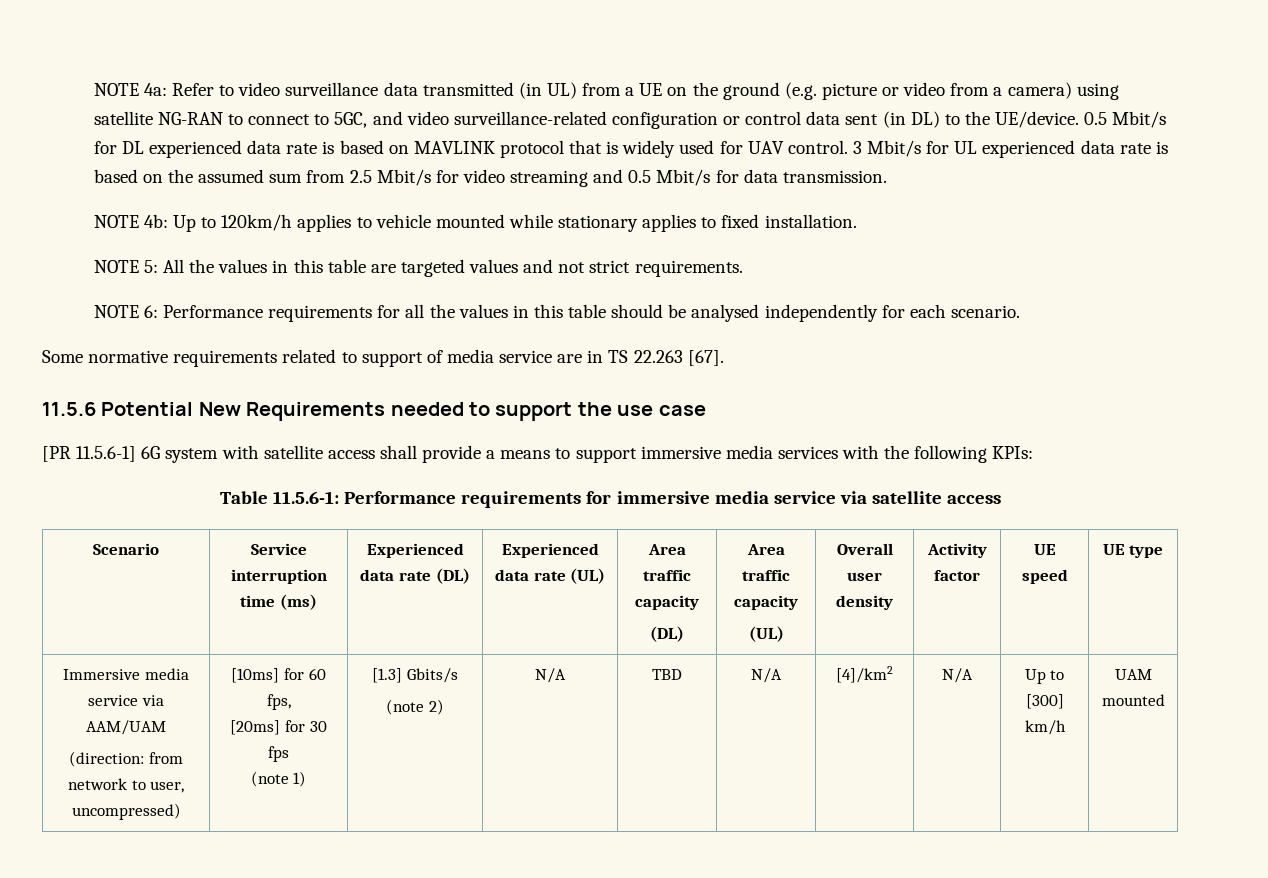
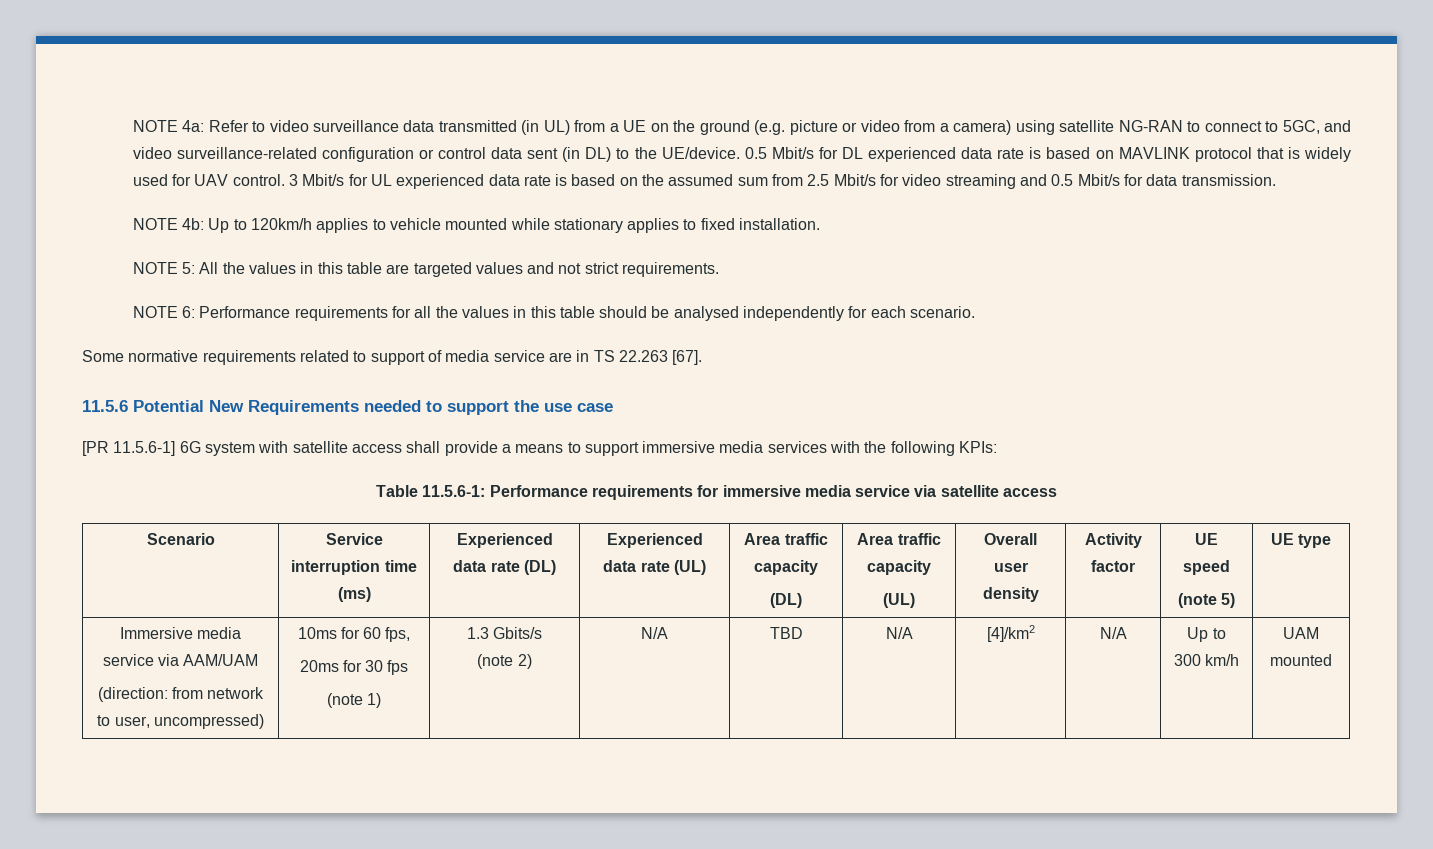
(1068, 576) none -> [1177,593,1236,608] // (note 5)
[231,668,280,683] [10ms] -> [297,627,337,639] 10ms
[230,720,281,735] [20ms] -> [299,660,339,672] 20ms
[372,668,403,683] [1.3] -> [466,627,489,639] 1.3
[1025,694,1064,709] [300] -> [1173,654,1201,666] 300

